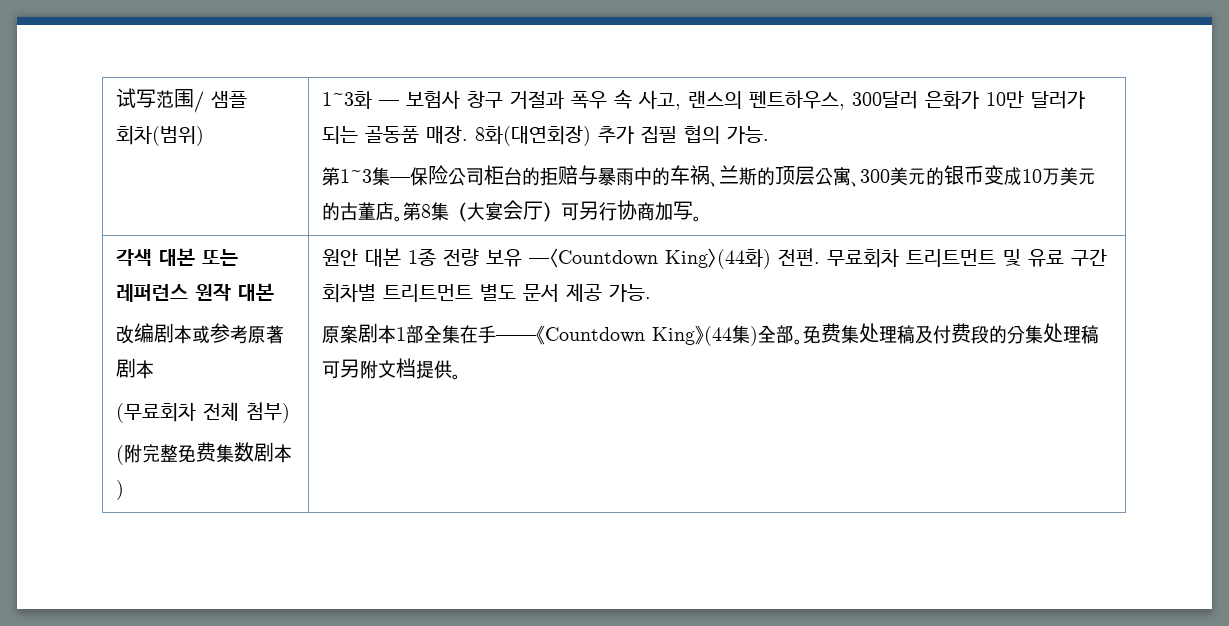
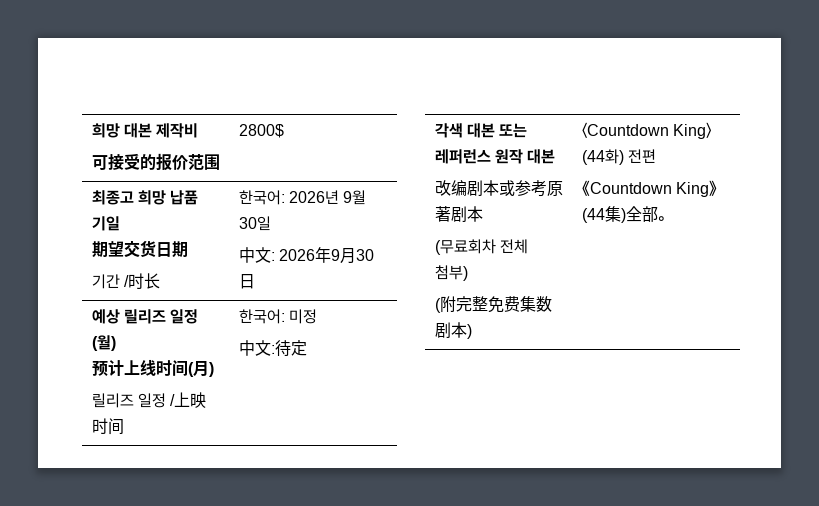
[116,88,248,113] [116,125,205,146] [322,89,1086,110] [322,125,770,146] [322,165,1097,187] [322,200,703,222] 试写范围/ 샘플 회차(범위) | 1~3화 — 보험사 창구 거절과 폭우 속 사고, 랜스의 펜트하우스, 300달러 은화가 10만 달러가 되는 골동품 매장. 8화(대연회장) 추가 집필 협의 가능. // 第1~3集—保险公司柜台的拒赔与暴雨中的车祸、兰斯的顶层公寓、300美元的银币变成10万美元的古董店。第8集（大宴会厅）可另行协商加写。 -> [91,123,199,138] [91,153,220,171] [238,124,284,138] [91,190,199,205] [91,216,120,231] [91,240,188,258] [91,273,160,289] [238,190,367,205] [238,216,271,231] [238,247,374,264] [238,274,255,289] [91,309,199,324] [91,335,116,351] [91,359,214,377] [91,392,207,408] [91,418,124,435] [238,309,317,324] [238,340,307,357] 희망 대본 제작비 // 可接受的报价范围 | 2800$ // 최종고 희망 납품 기일 // 期望交货日期 // 기간 /时长 | 한국어: 2026년 9월 30일 // 中文: 2026年9月30日 // 예상 릴리즈 일정 (월) // 预计上线时间(月) // 릴리즈 일정 /上映时间 | 한국어: 미정 // 中文:待定
[322,248,1108,269] [322,283,652,303] [322,323,537,344] 원안 대본 1종 전량 보유 —〈Countdown King〉(44화) 전편. 무료회차 트리트먼트 및 유료 구간 회차별 트리트먼트 별도 문서 제공 가능. // 原案剧本1部全集在手—— -> [581,122,711,139] [581,149,656,165] 〈Countdown King〉(44화) 전편 //
[803,323,1100,344] [322,358,462,380] 免费集处理稿及付费段的分集处理稿可另附文档提供。 -> (673, 218) none

